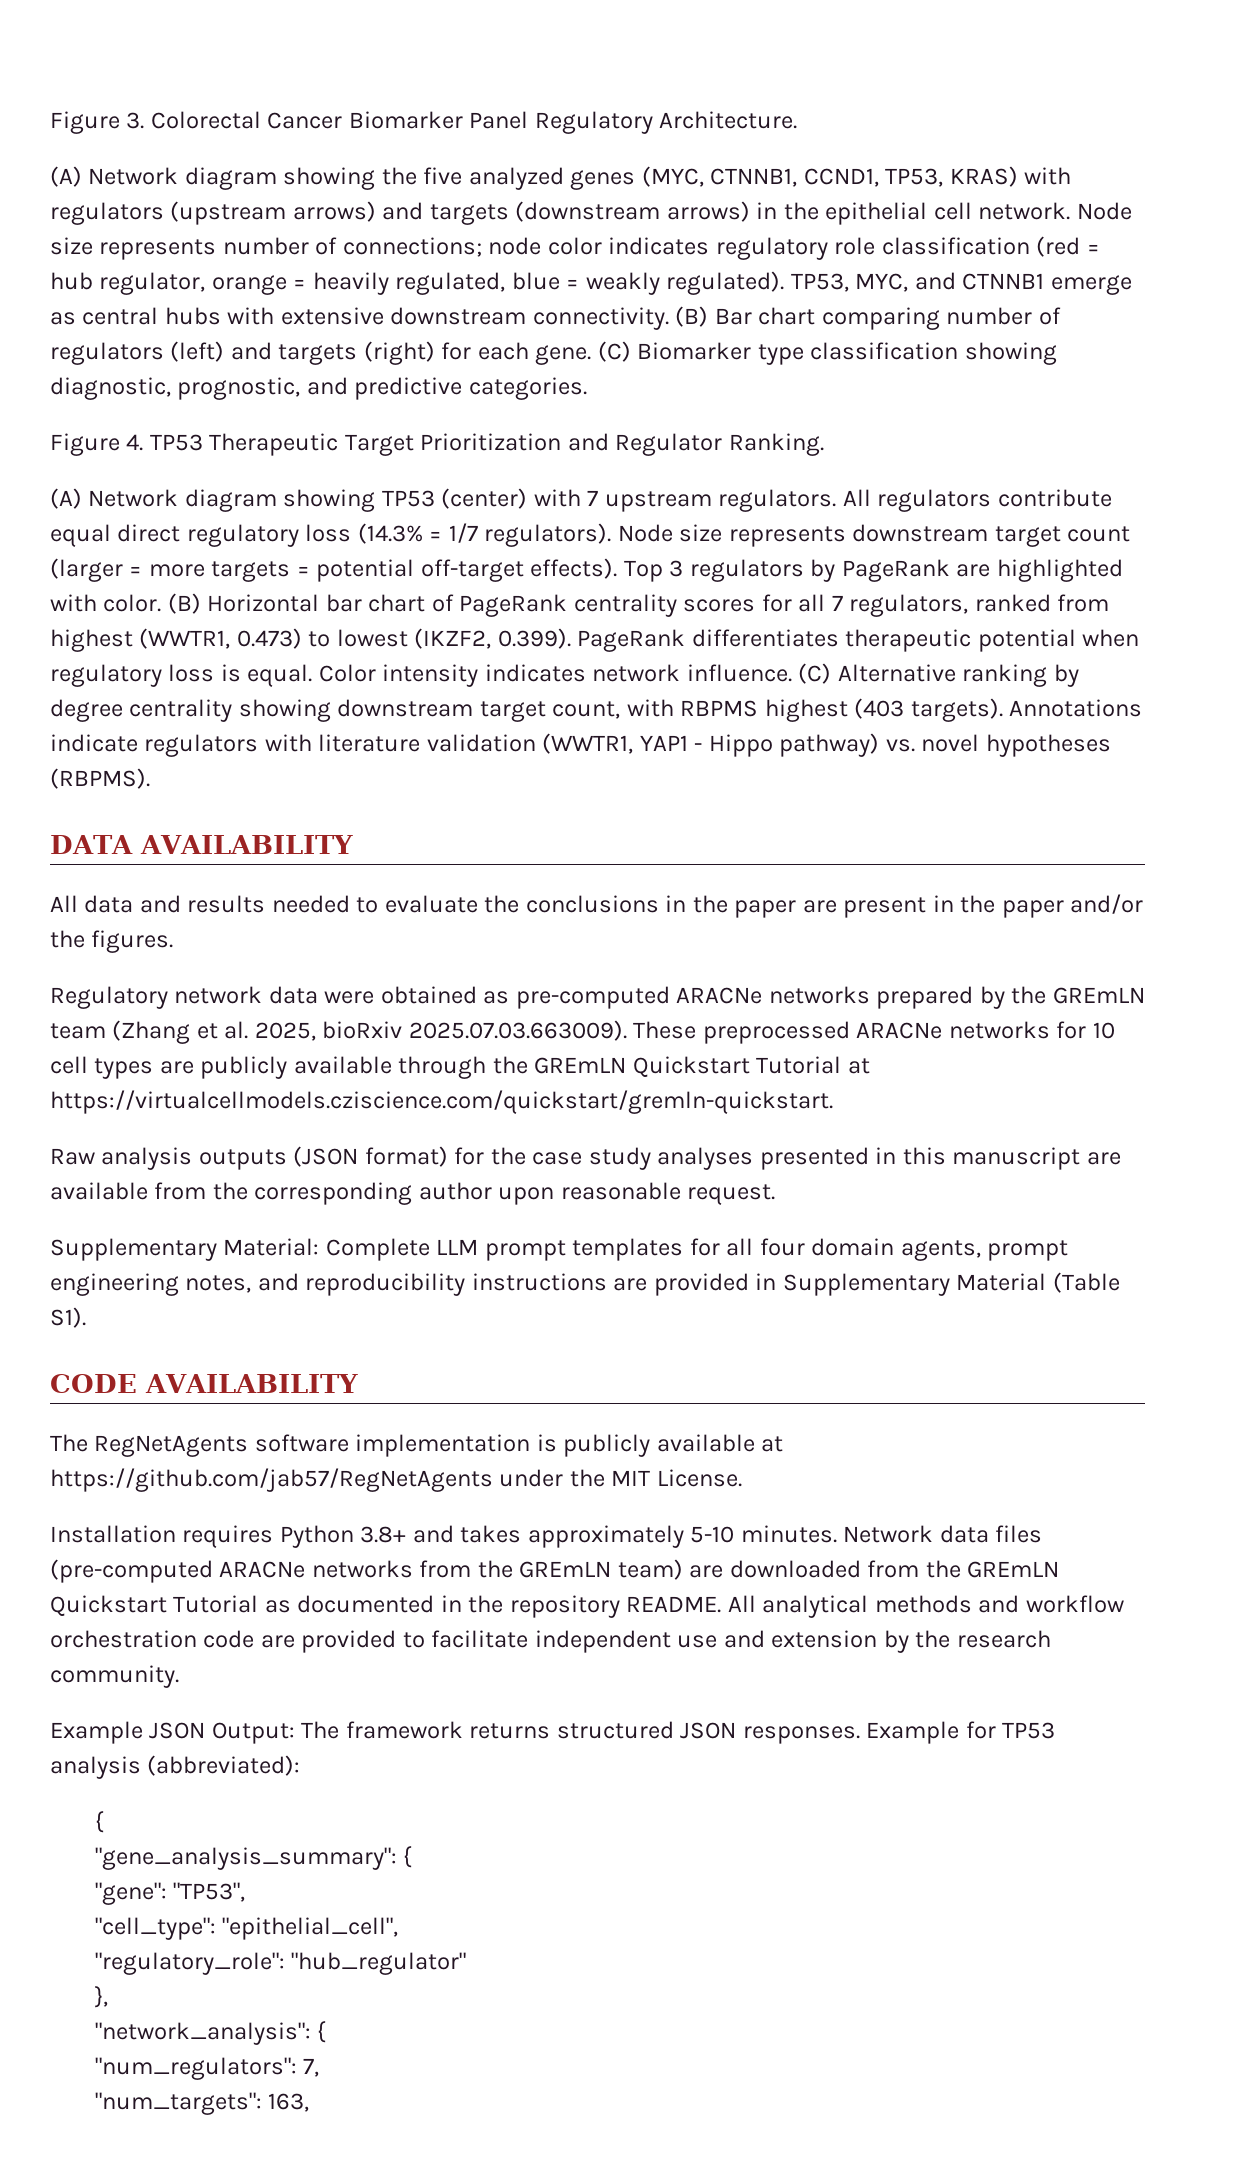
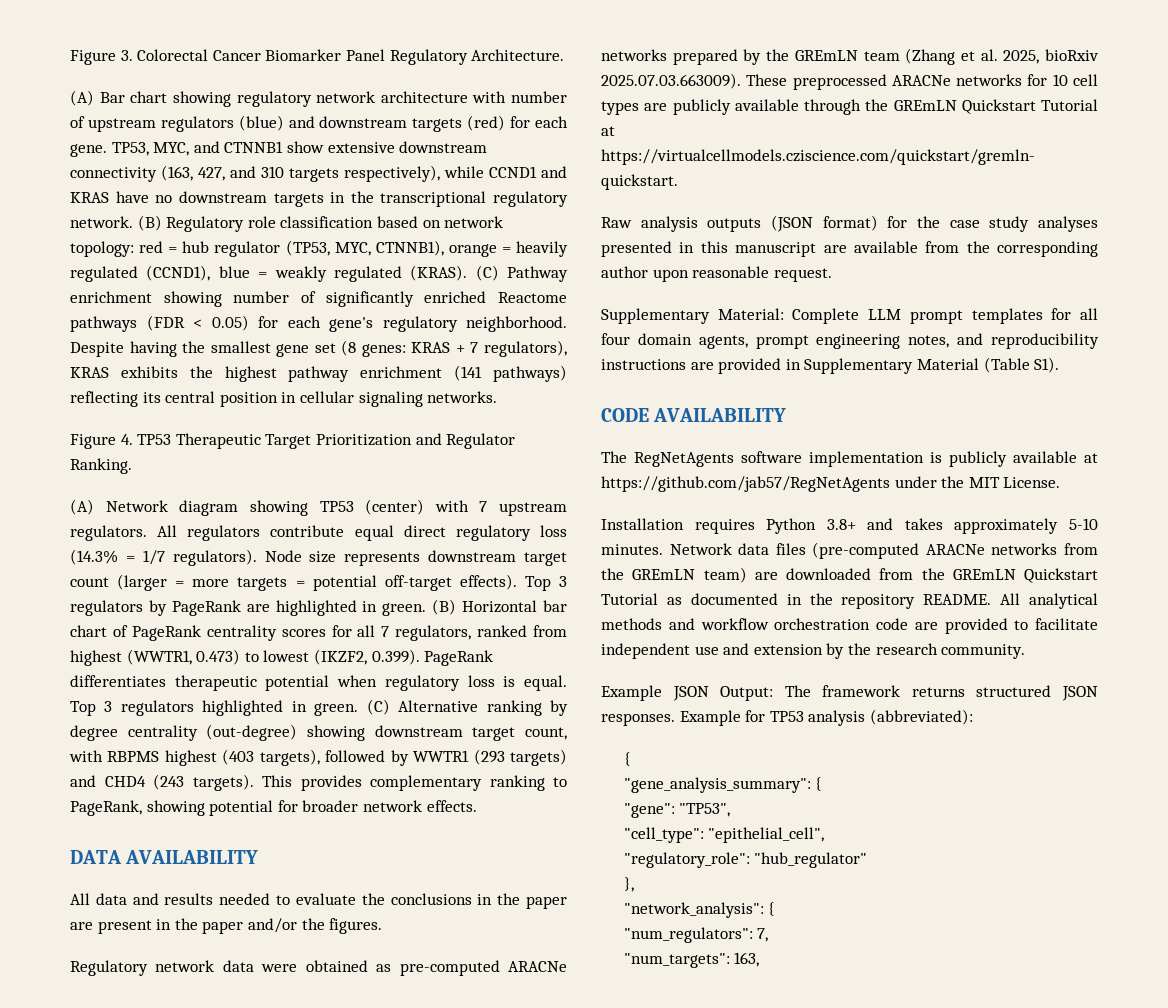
[88,166,1072,190] [50,201,1132,225] [50,236,1100,260] [50,271,1132,295] [50,306,1061,330] [50,341,1057,365] [50,377,587,400] Network diagram showing the five analyzed genes (MYC, CTNNB1, CCND1, TP53, KRAS) with regulators (upstream arrows) and targets (downstream arrows) in the epithelial cell network. Node size represents number of connections; node color indicates regulatory role classification (red = hub regulator, orange = heavily regulated, blue = weakly regulated). TP53, MYC, and CTNNB1 emerge as central hubs with extensive downstream connectivity. (B) Bar chart comparing number of regulators (left) and targets (right) for each gene. (C) Biomarker type classification showing diagnostic, prognostic, and predictive categories. -> [99,91,567,107] [70,115,569,132] [70,141,488,157] [70,165,567,182] [70,191,568,207] [70,215,504,232] [70,240,569,257] [70,265,568,282] [70,291,567,307] [70,315,567,332] [70,340,567,357] [70,365,567,382] [70,391,498,407] Bar chart showing regulatory network architecture with number of upstream regulators (blue) and downstream targets (red) for each gene. TP53, MYC, and CTNNB1 show extensive downstream connectivity (163, 427, and 310 targets respectively), while CCND1 and KRAS have no downstream targets in the transcriptional regulatory network. (B) Regulatory role classification based on network topology: red = hub regulator (TP53, MYC, CTNNB1), orange = heavily regulated (CCND1), blue = weakly regulated (KRAS). (C) Pathway enrichment showing number of significantly enriched Reactome pathways (FDR < 0.05) for each gene's regulatory neighborhood. Despite having the smallest gene set (8 genes: KRAS + 7 regulators), KRAS exhibits the highest pathway enrichment (141 pathways) reflecting its central position in cellular signaling networks.
[50,594,162,612] with color. -> [362,601,427,616] in green.
[318,664,792,687] Color intensity indicates network influence. -> [70,700,359,716] Top 3 regulators highlighted in green.
(233, 710) none -> [206,724,298,741] (out-degree)
[910,698,1143,722] [50,733,1111,757] [50,768,150,789] targets). Annotations indicate regulators with literature validation (WWTR1, YAP1 - Hippo pathway) vs. novel hypotheses (RBPMS). -> [259,749,568,766] [70,774,567,791] [70,800,477,816] targets), followed by WWTR1 (293 targets) and CHD4 (243 targets). This provides complementary ranking to PageRank, showing potential for broader network effects.

